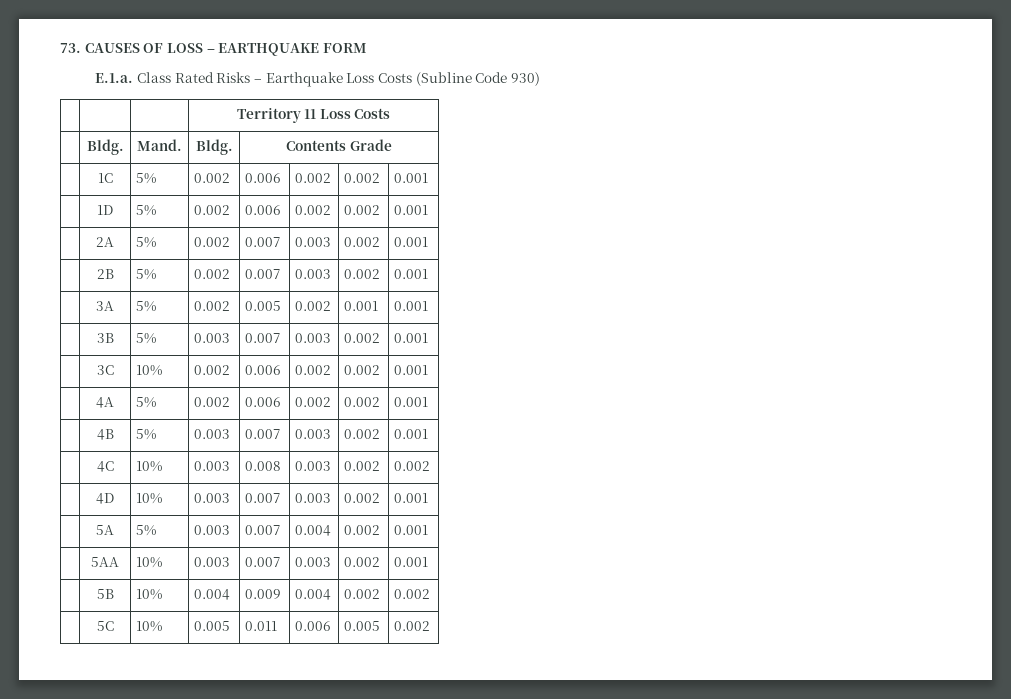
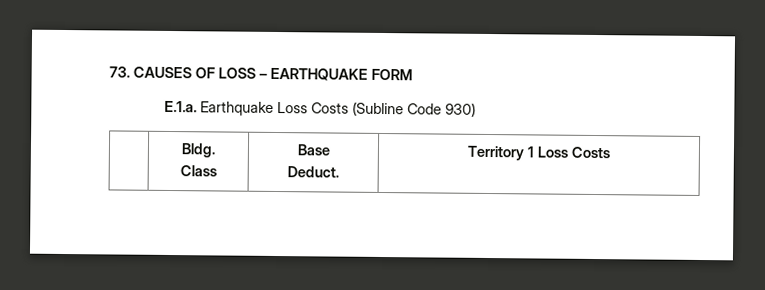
[137,72,262,83] Class Rated Risks – -> (197, 106) none
(540, 79) | -> [181,143,216,158] [179,165,217,177] [296,144,331,156] [287,166,339,178] Bldg. // Class | Base // Deduct.
[304,108,391,119] [86,139,124,155] [137,139,182,151] [195,139,233,155] [286,139,392,151] [97,173,113,183] [136,173,157,184] [194,173,231,183] [245,173,282,183] [295,173,332,183] [344,173,381,183] [394,173,429,183] [97,205,113,215] [136,205,157,216] [194,205,231,215] [245,205,282,215] [295,205,332,215] [344,205,381,215] [394,205,429,215] [96,237,114,247] [136,237,157,248] [194,237,231,247] [245,237,281,247] [295,237,332,247] [344,237,381,247] [394,237,429,247] [96,269,114,279] [136,269,157,280] [194,269,231,279] [245,269,281,279] [295,269,332,279] [344,269,381,279] [394,269,429,279] [96,301,114,311] [136,301,157,312] [194,301,231,311] [245,301,282,311] [295,301,332,311] [344,301,379,311] [394,301,429,311] [96,333,114,343] [136,333,157,344] [194,333,231,343] [245,333,281,343] [295,333,332,343] [344,333,381,343] [394,333,429,343] [96,365,114,375] [136,365,163,376] [194,365,231,375] [245,365,282,375] [295,365,332,375] [344,365,381,375] [394,365,429,375] [96,397,114,408] [136,397,157,408] [194,397,231,407] [245,397,282,407] [295,397,332,407] [344,397,381,407] [394,397,429,407] [96,429,114,440] [136,429,157,440] [194,429,231,439] [245,429,281,439] [295,429,332,439] [344,429,381,439] [394,429,429,439] [96,461,114,472] [136,461,163,472] [194,461,231,471] [245,461,282,471] [295,461,332,471] [344,461,381,471] [394,461,431,471] [96,493,114,504] [136,493,163,504] [194,493,231,503] [245,493,281,503] [295,493,332,503] [344,493,381,503] [394,493,429,503] [96,525,114,535] [136,525,157,536] [194,525,231,535] [245,525,281,535] [295,525,332,536] [344,525,381,535] [394,525,429,535] [91,557,119,567] [136,557,163,568] [194,557,231,567] [245,557,281,567] [295,557,332,567] [344,557,381,567] [394,557,429,567] [96,589,114,599] [136,589,163,600] [194,589,231,600] [245,589,282,599] [295,589,332,600] [344,589,381,599] [394,589,431,599] [96,621,114,631] [136,621,163,632] [194,621,231,631] [245,621,278,631] [295,621,332,631] [344,621,381,631] [394,621,431,631] 11 Loss Costs // | Bldg. | Mand. | Bldg. | Contents Grade // | 1C | 5% | 0.002 | 0.006 | 0.002 | 0.002 | 0.001 // | 1D | 5% | 0.002 | 0.006 | 0.002 | 0.002 | 0.001 // | 2A | 5% | 0.002 | 0.007 | 0.003 | 0.002 | 0.001 // | 2B | 5% | 0.002 | 0.007 | 0.003 | 0.002 | 0.001 // | 3A | 5% | 0.002 | 0.005 | 0.002 | 0.001 | 0.001 // | 3B | 5% | 0.003 | 0.007 | 0.003 | 0.002 | 0.001 // | 3C | 10% | 0.002 | 0.006 | 0.002 | 0.002 | 0.001 // | 4A | 5% | 0.002 | 0.006 | 0.002 | 0.002 | 0.001 // | 4B | 5% | 0.003 | 0.007 | 0.003 | 0.002 | 0.001 // | 4C | 10% | 0.003 | 0.008 | 0.003 | 0.002 | 0.002 // | 4D | 10% | 0.003 | 0.007 | 0.003 | 0.002 | 0.001 // | 5A | 5% | 0.003 | 0.007 | 0.004 | 0.002 | 0.001 // | 5AA | 10% | 0.003 | 0.007 | 0.003 | 0.002 | 0.001 // | 5B | 10% | 0.004 | 0.009 | 0.004 | 0.002 | 0.002 // | 5C | 10% | 0.005 | 0.011 | 0.006 | 0.005 | 0.002 -> [527,146,610,159] 1 Loss Costs

